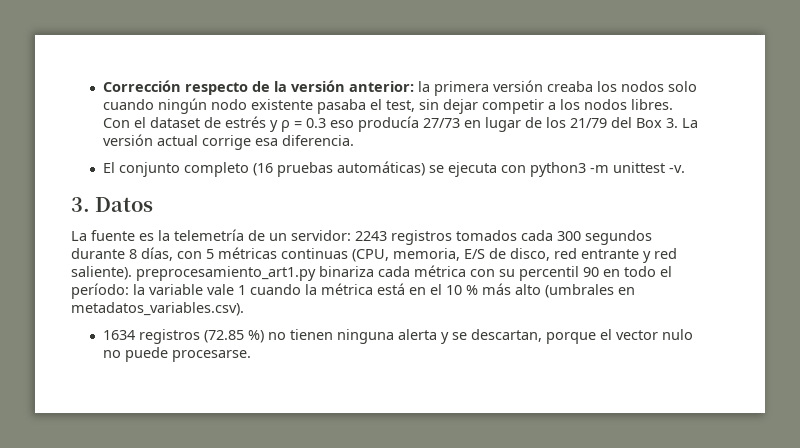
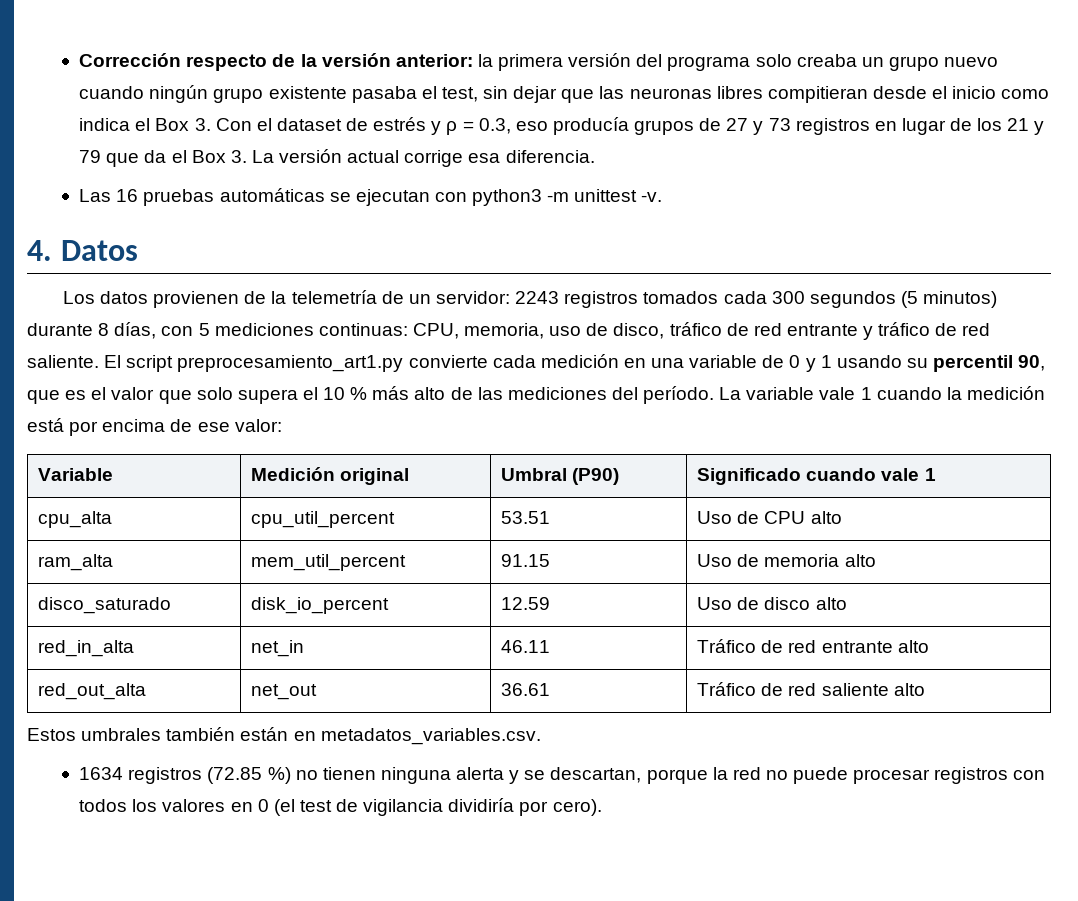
[547,81,698,92] creaba los nodos solo -> [636,54,999,71] del programa solo creaba un grupo nuevo
[211,99,248,110] nodo -> [213,88,264,103] grupo
[482,99,674,114] competir a los nodos libres. -> [561,86,1050,103] [79,118,211,131] que las neuronas libres compitieran desde el inicio como indica el Box 3.
[306,118,327,128] 0.3 -> [478,118,511,134] 0.3,
[423,117,633,132] 27/73 en lugar de los 21/79 del -> [634,118,1045,135] [79,150,187,167] grupos de 27 y 73 registros en lugar de los 21 y 79 que da el
[103,161,498,177] El conjunto completo (16 pruebas automáticas) se ejecuta -> [79,188,430,206] Las 16 pruebas automáticas se ejecutan
[71,197,90,212] 3. -> [27,240,52,261] 4.
[71,230,154,241] La fuente es -> [62,291,267,308] Los datos provienen de
(652, 237) none -> [900,291,998,308] (5 minutos)
[218,247,677,263] [71,265,672,281] [71,283,145,299] métricas continuas (CPU, memoria, E/S de disco, red entrante y red saliente). preprocesamiento_art1.py binariza cada métrica con su percentil 90 en todo el período: la -> [214,322,991,340] [27,354,1046,372] [27,386,742,404] mediciones continuas: CPU, memoria, uso de disco, tráfico de red entrante y tráfico de red saliente. El script preprocesamiento_art1.py convierte cada medición en una variable de 0 y 1 usando su percentil 90, que es el valor que solo supera el 10 % más alto de las mediciones del período. La
[321,283,635,298] [71,302,244,316] métrica está en el 10 % más alto (umbrales en metadatos_variables.csv). -> [966,386,1045,400] [27,418,282,436] [38,468,114,481] [251,467,410,485] [501,468,620,485] [697,468,936,485] [38,511,113,528] [251,511,396,528] [501,511,551,524] [697,511,842,524] [38,554,114,571] [251,554,407,571] [501,554,551,567] [697,554,876,567] [38,597,172,614] [251,597,390,614] [501,597,551,610] [697,597,847,610] [38,640,135,657] [251,640,305,657] [501,640,551,653] [697,639,929,653] [38,683,147,700] [251,684,318,700] [501,683,551,696] [697,682,925,696] [27,727,541,745] medición está por encima de ese valor: // Variable | Medición original | Umbral (P90) | Significado cuando vale 1 // cpu_alta | cpu_util_percent | 53.51 | Uso de CPU alto // ram_alta | mem_util_percent | 91.15 | Uso de memoria alto // disco_saturado | disk_io_percent | 12.59 | Uso de disco alto // red_in_alta | net_in | 46.11 | Tráfico de red entrante alto // red_out_alta | net_out | 36.61 | Tráfico de red saliente alto // Estos umbrales también están en metadatos_variables.csv.
[600,329,694,340] [103,347,252,362] el vector nulo no puede procesarse. -> [712,767,1046,784] [79,798,602,816] la red no puede procesar registros con todos los valores en 0 (el test de vigilancia dividiría por cero).

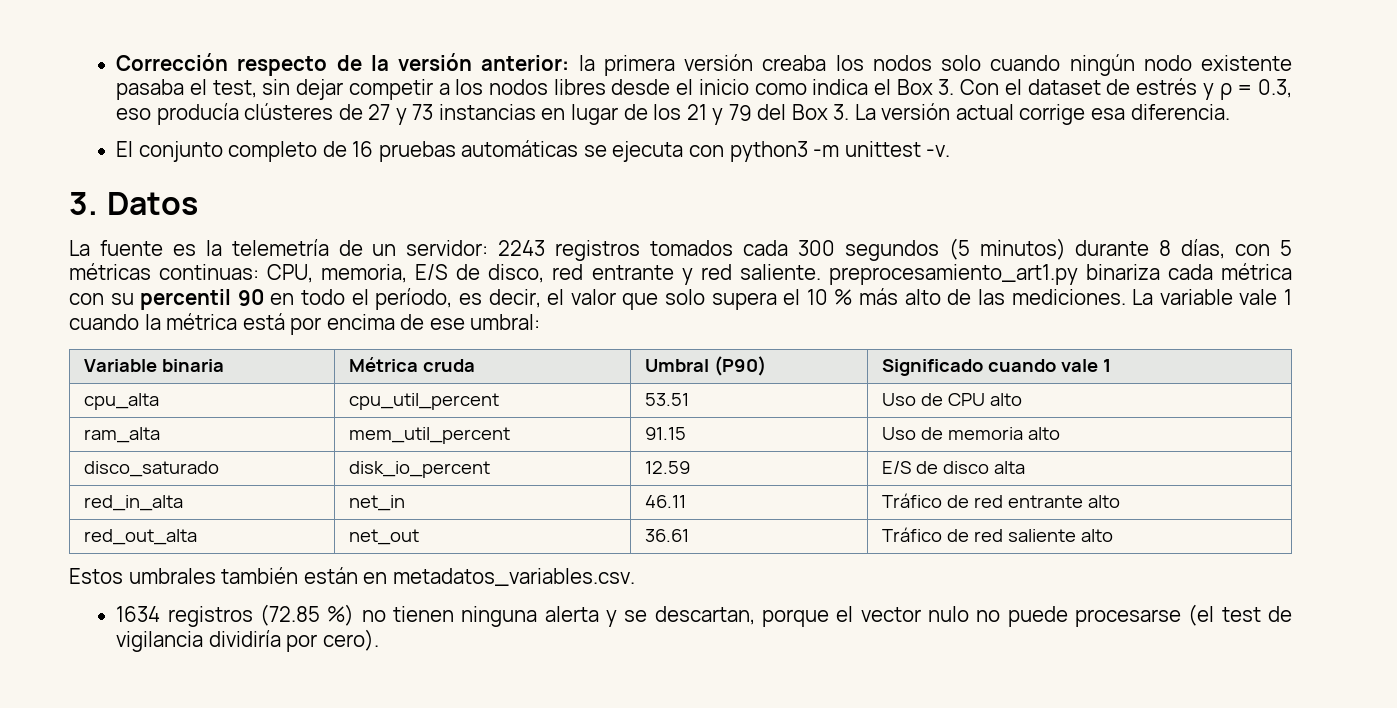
[636,54,999,71] del programa solo creaba un grupo nuevo -> [762,55,982,71] creaba los nodos solo
[213,88,264,103] grupo -> [1143,55,1192,71] nodo
[561,86,868,103] que las neuronas libres compitieran -> [348,79,606,100] competir a los nodos libres
[634,120,695,135] grupos -> [244,103,334,120] clústeres
[795,118,870,135] registros -> [438,104,536,120] instancias
[106,150,187,167] que da el -> [757,104,787,120] del
[79,189,112,202] Las -> [116,141,347,162] El conjunto completo de
[355,189,430,206] ejecutan -> [612,141,684,162] ejecuta
[27,240,52,261] 4. -> [69,192,98,215] 3.
[62,291,267,308] Los datos provienen de -> [69,240,196,256] La fuente es
[214,323,314,336] mediciones -> [69,263,151,280] métricas
[549,326,582,336] uso -> [415,264,449,280] E/S
[669,322,749,336] tráfico de -> (545, 273) none
[878,322,991,336] [27,354,1046,372] [27,390,87,404] tráfico de red saliente. El script preprocesamiento_art1.py convierte cada medición en una variable de 0 y 1 usando su percentil 90, que es -> [700,263,1293,285] [69,288,541,310] red saliente. preprocesamiento_art1.py binariza cada métrica con su percentil 90 en todo el período, es decir,
[507,386,715,404] mediciones del período. -> [1011,289,1126,305] mediciones.
[966,386,1045,400] medición -> [166,313,238,330] métrica
[234,419,282,432] valor: -> [470,314,541,330] umbral:
[251,467,410,485] | Medición original -> [161,359,224,372] [348,357,475,372] binaria | Métrica cruda
[697,597,733,610] Uso -> [881,461,911,474] E/S
[815,597,847,610] alto -> [993,461,1025,474] alta
[712,767,1046,784] [79,799,269,812] la red no puede procesar registros con todos los valores en 0 -> [836,606,1181,627] el vector nulo no puede procesarse

